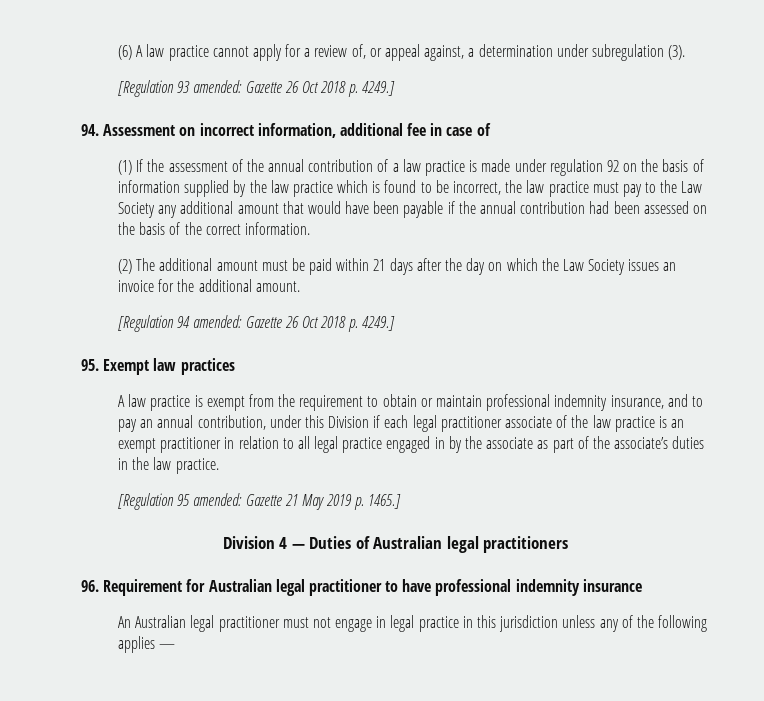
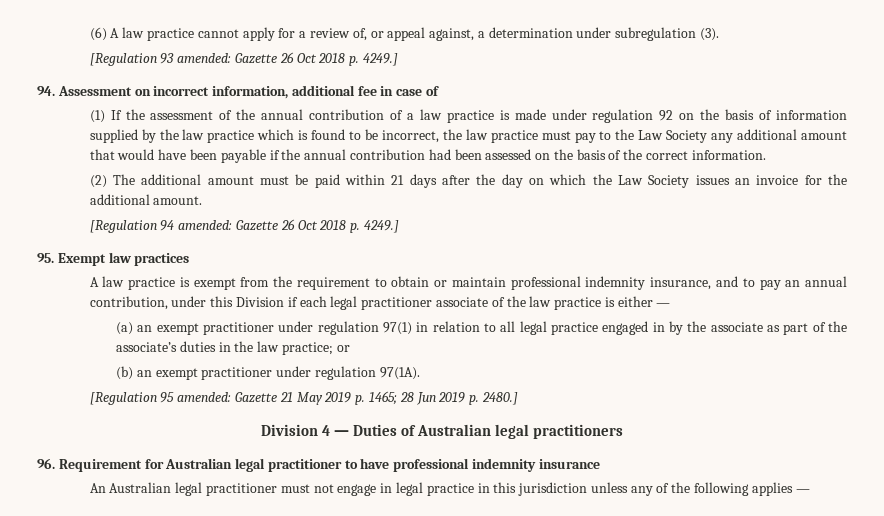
[671,419,685,428] [117,437,222,453] an exempt practitioner -> [617,296,671,307] [116,321,413,335] either — // (a) an exempt practitioner under regulation 97(1)
[175,458,219,474] practice. -> [281,342,350,355] [116,366,420,380] practice; or // (b) an exempt practitioner under regulation 97(1A).
[368,494,402,509] 1465.] -> [368,391,518,405] 1465; 28 Jun 2019 p. 2480.]

